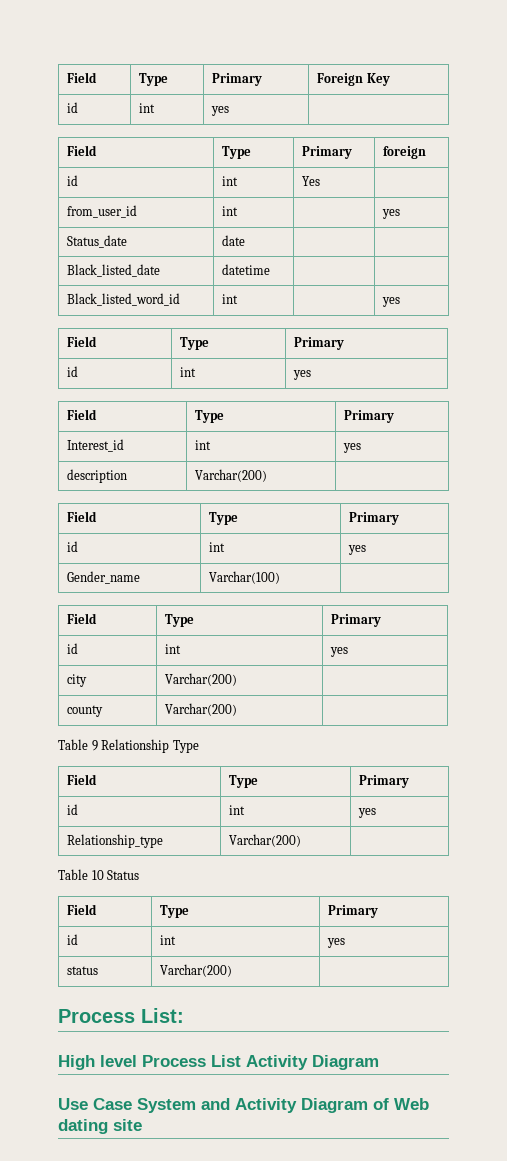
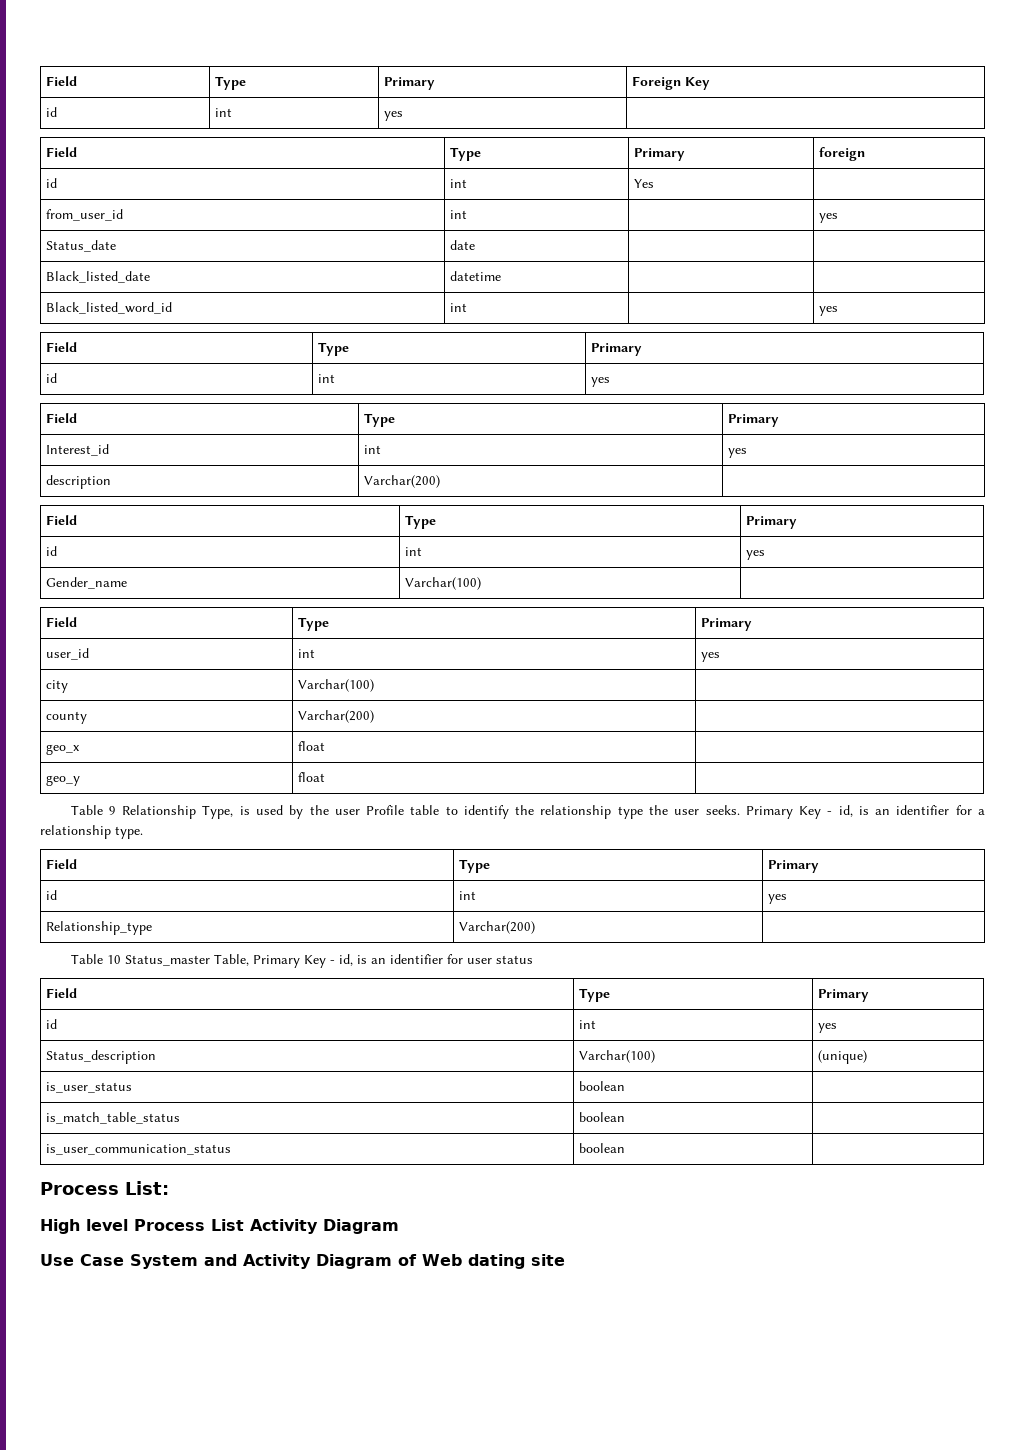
[67,643,79,654] id -> [45,648,89,660] user_id
[165,673,238,686] Varchar(200) -> [297,679,374,692] Varchar(100)
(238, 709) none -> [45,744,80,755] [297,741,325,751] [45,775,80,786] [297,772,325,782] // geo_x | float | // geo_y | float |
[172,740,199,753] Type -> [202,805,986,819] [40,825,143,839] Type, is used by the user Profile table to identify the relationship type the user seeks. Primary Key - id, is an identifier for a relationship type.
[107,870,140,880] [67,904,98,915] [160,905,190,918] [328,905,379,918] [67,934,79,945] [160,935,177,945] [327,938,346,948] [67,966,99,975] [160,964,233,977] Status // Field | Type | Primary // id | int | yes // status | Varchar(200) -> [124,954,533,968] [45,988,77,998] [578,988,610,1002] [817,989,869,1002] [45,1019,57,1029] [578,1020,596,1029] [817,1023,837,1033] [45,1050,156,1064] [578,1050,655,1063] [817,1050,867,1064] [45,1082,132,1093] [578,1081,625,1091] [45,1112,180,1124] [578,1112,625,1122] [45,1144,231,1155] [578,1143,625,1153] Status_master Table, Primary Key - id, is an identifier for user status // Field | Type | Primary // id | int | yes // Status_description | Varchar(100) | (unique) // is_user_status | boolean | // is_match_table_status | boolean | // is_user_communication_status | boolean

